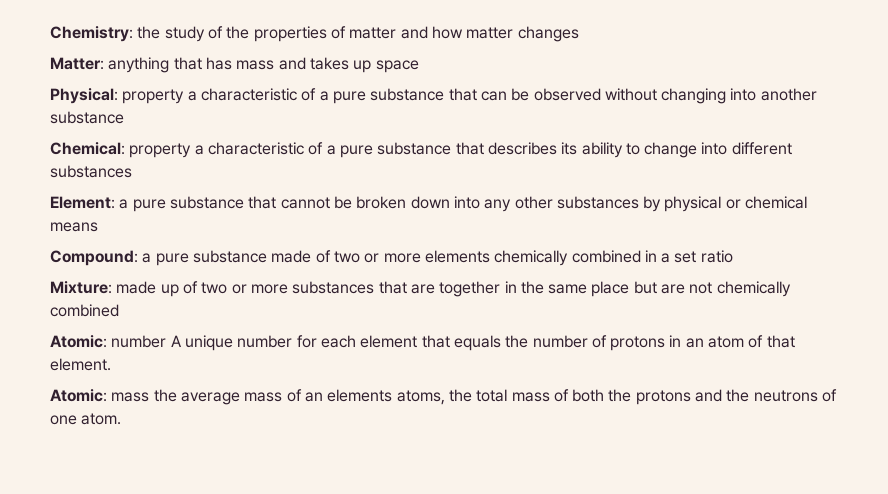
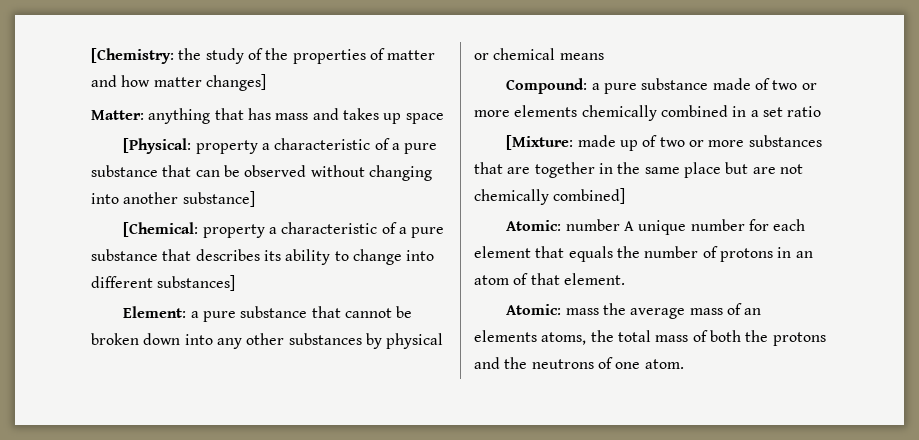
[50,26,133,42] Chemistry: -> [91,48,174,64] [Chemistry:
[517,26,579,42] changes -> [205,74,266,91] changes]
[50,88,118,104] Physical: -> [123,138,192,154] [Physical:
[50,111,124,124] [50,142,125,155] substance // Chemical: -> [182,191,255,207] [123,222,199,237] substance] // [Chemical:
[50,165,132,178] substances -> [157,275,236,291] substances]
[50,281,112,294] Mixture: -> [506,135,574,150] [Mixture:
[50,304,119,317] combined -> [553,188,626,204] combined]

